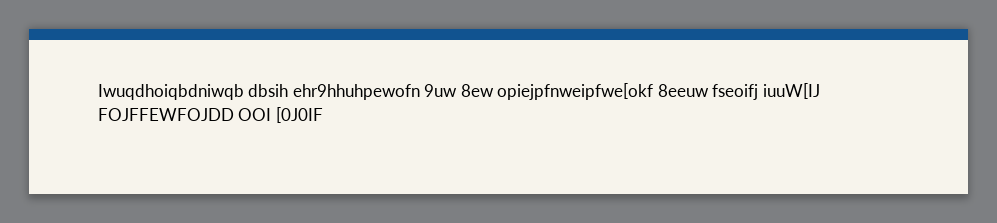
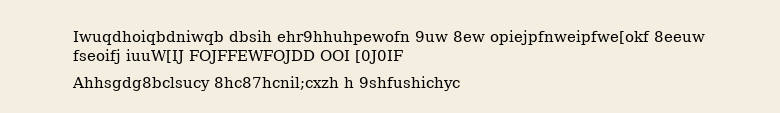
(323, 115) none -> [72,76,460,91] // Ahhsgdg8bclsucy 8hc87hcnil;cxzh h 9shfushichyc

